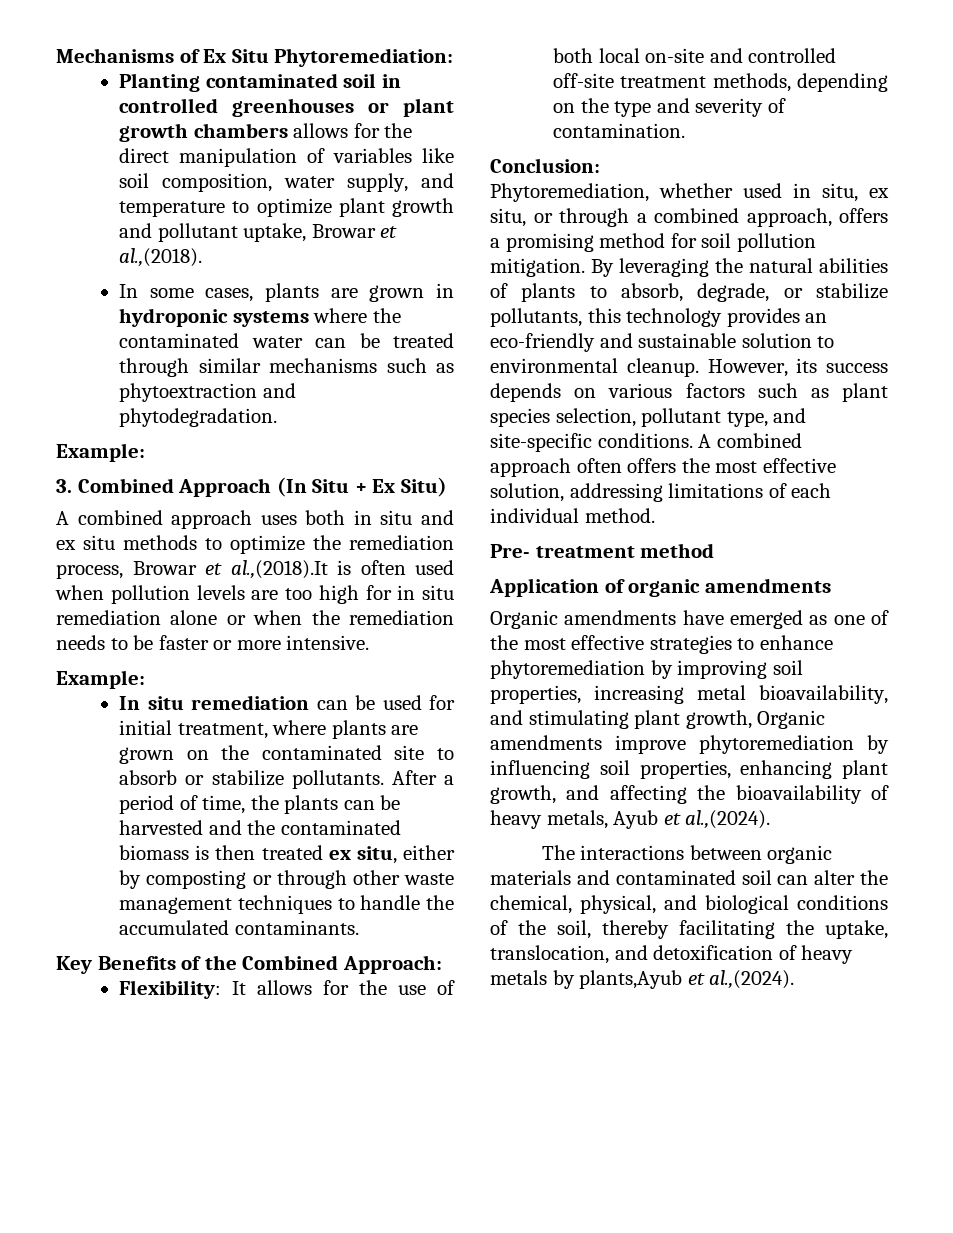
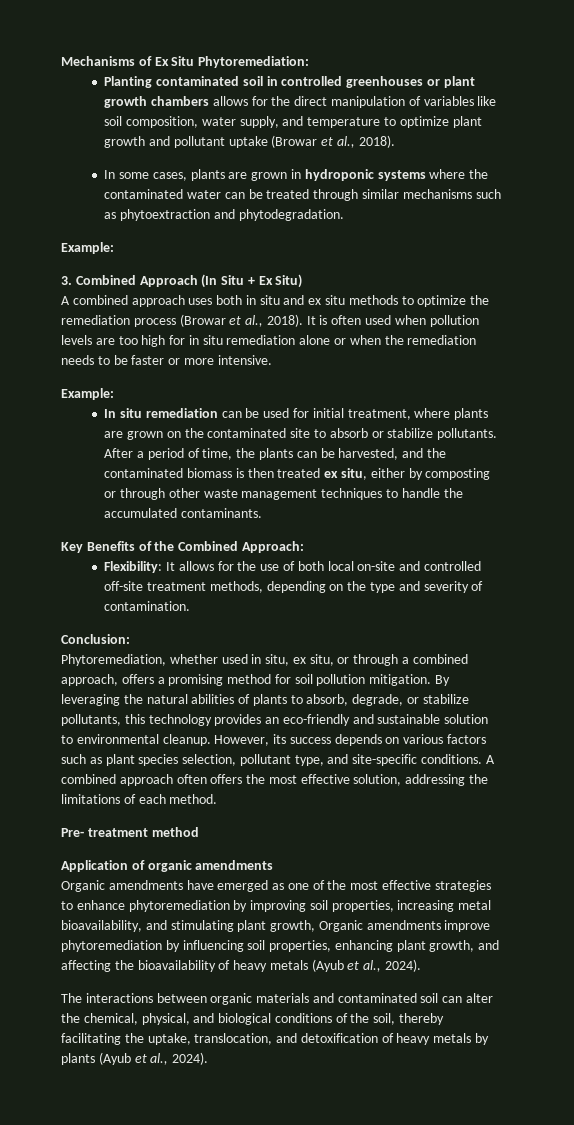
[243,223,398,242] [119,248,203,267] uptake, Browar et al.,(2018). -> [228,135,395,148] uptake (Browar et al., 2018).
[56,560,328,579] process, Browar et al.,(2018).It -> [133,314,316,327] process (Browar et al., 2018). It
[119,820,204,835] harvested -> [338,448,399,460] harvested,
(663, 492) none -> [469,774,489,784] the
[490,508,579,523] individual -> (166, 799) none
[546,810,771,829] metals, Ayub et al.,(2024). -> [269,959,422,972] metals (Ayub et al., 2024).
[579,970,795,989] plants,Ayub et al.,(2024). -> [61,1052,209,1065] plants (Ayub et al., 2024).

